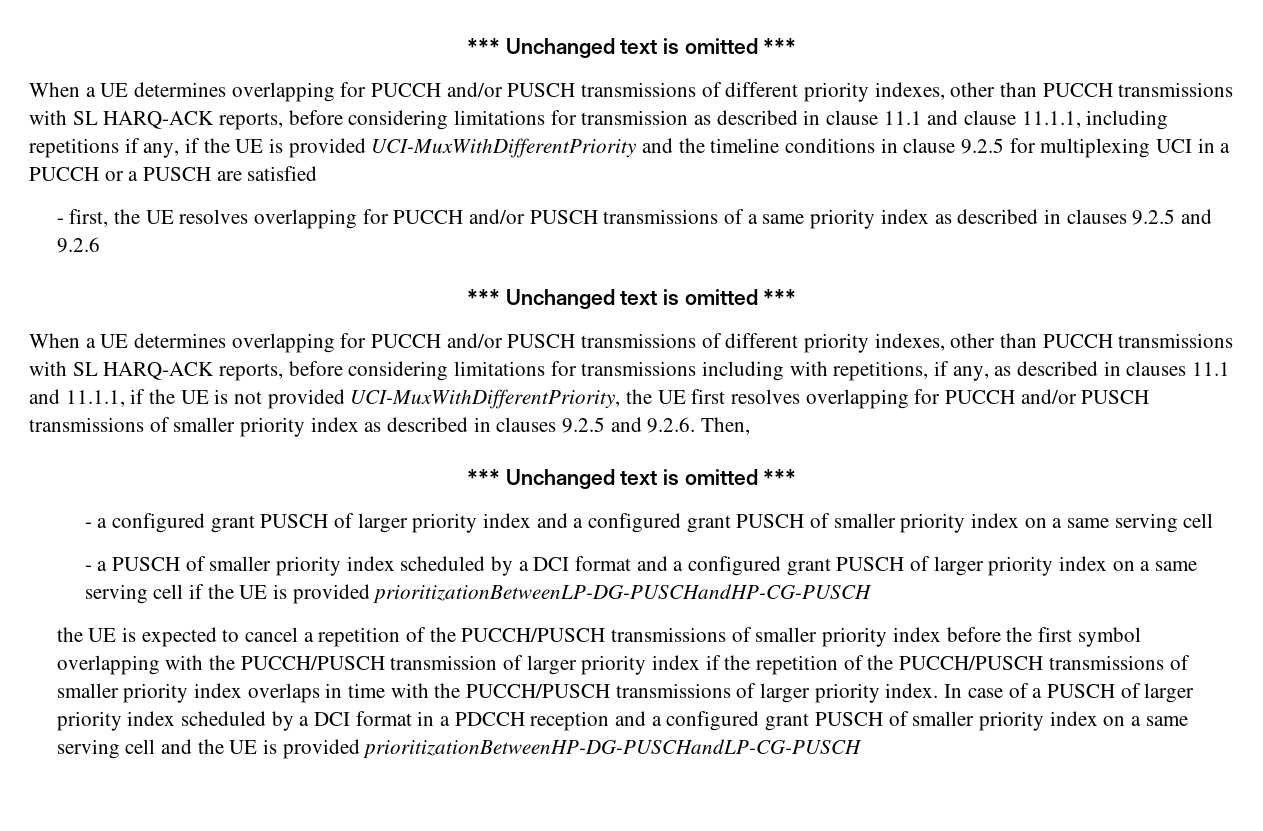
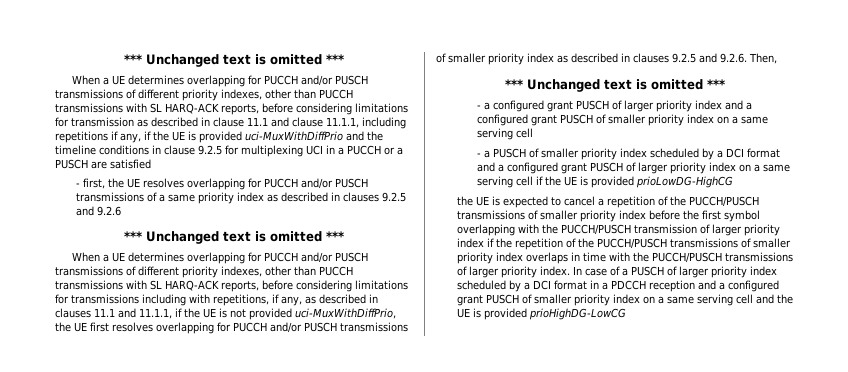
[371,138,637,158] UCI-MuxWithDifferentPriority -> [245,131,343,141] uci-MuxWithDiffPrio
[350,389,621,409] UCI-MuxWithDifferentPriority, -> [295,308,396,319] uci-MuxWithDiffPrio,
[373,584,873,604] prioritizationBetweenLP-DG-PUSCHandHP-CG-PUSCH -> [636,176,734,188] prioLowDG-HighCG
[363,739,863,759] prioritizationBetweenHP-DG-PUSCHandLP-CG-PUSCH -> [528,308,626,320] prioHighDG-LowCG

